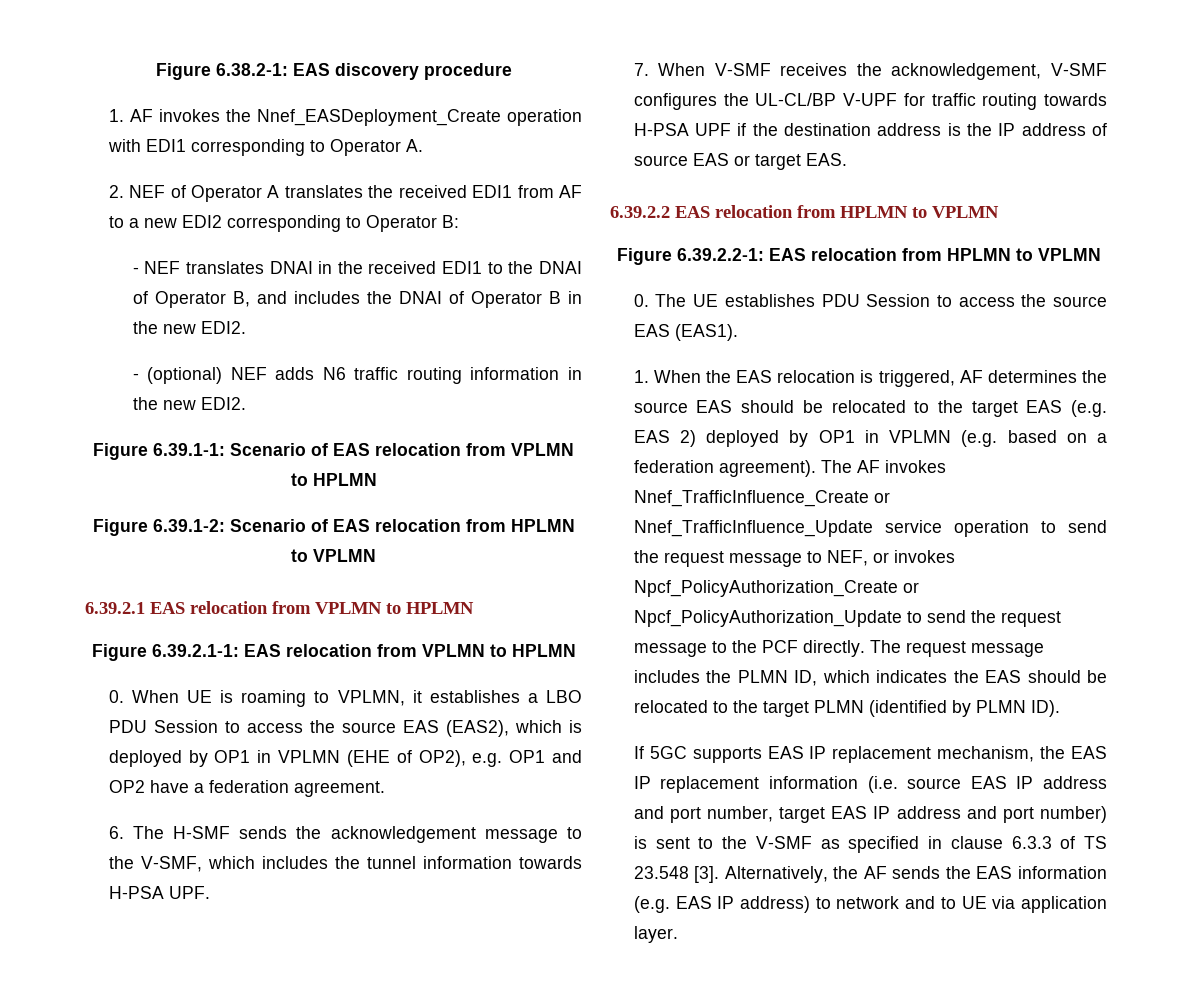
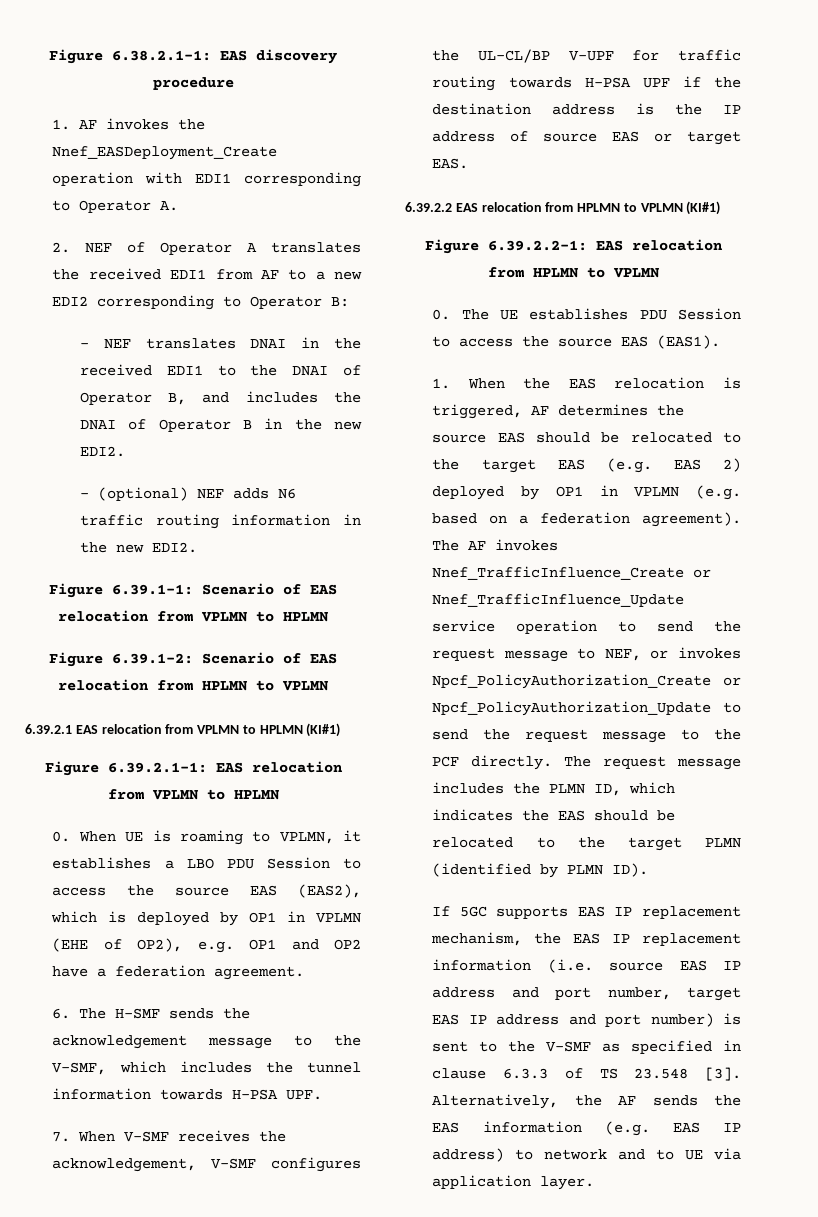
[155,63,288,80] Figure 6.38.2-1: -> [49,49,211,64] Figure 6.38.2.1-1:
(474, 608) none -> [306,723,341,737] (KI#1)
(999, 212) none -> [686,201,721,215] (KI#1)

